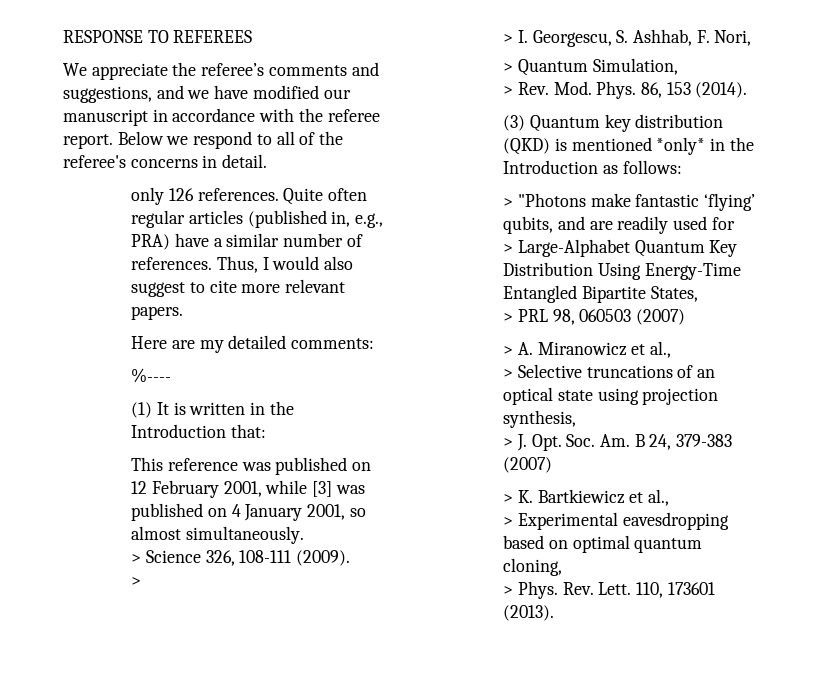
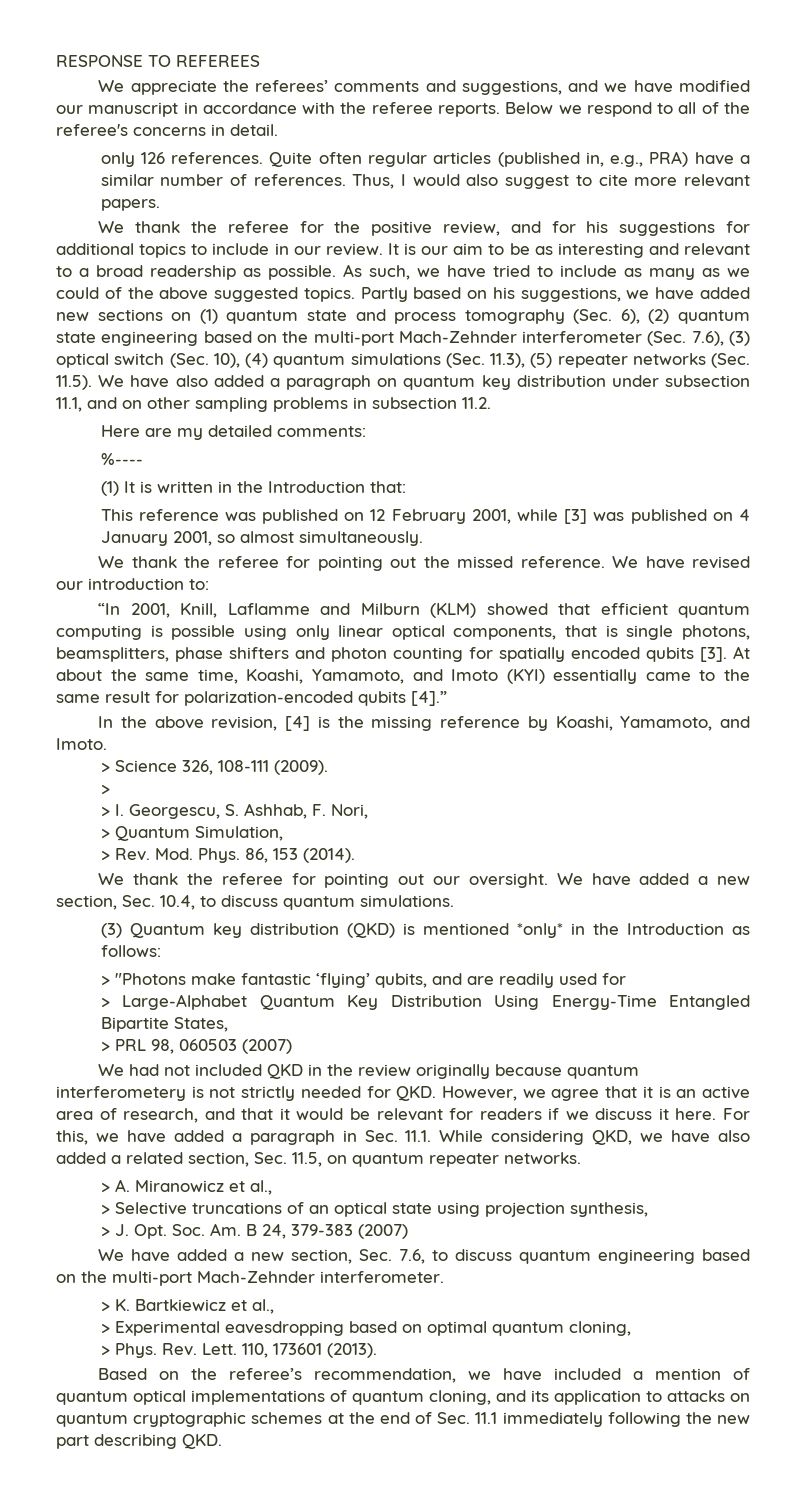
[201,63,265,76] referee’s -> [255,80,329,92] referees’
[63,134,113,149] report. -> [437,103,500,117] reports.
(184, 313) none -> [98,221,750,236] [56,243,750,258] [56,264,750,280] [56,287,750,302] [56,309,751,324] [56,331,750,346] [56,353,750,368] [56,375,750,390] [56,397,491,412] // We thank the referee for the positive review, and for his suggestions for additional topics to include in our review. It is our aim to be as interesting and relevant to a broad readership as possible. As such, we have tried to include as many as we could of the above suggested topics. Partly based on his suggestions, we have added new sections on (1) quantum state and process tomography (Sec. 6), (2) quantum state engineering based on the multi-port Mach-Zehnder interferometer (Sec. 7.6), (3) optical switch (Sec. 10), (4) quantum simulations (Sec. 11.3), (5) repeater networks (Sec. 11.5). We have also added a paragraph on quantum key distribution under subsection 11.1, and on other sampling problems in subsection 11.2.
(304, 535) none -> [98,556,751,571] [56,578,209,590] [98,603,750,618] [56,625,750,640] [56,646,750,662] [56,669,751,684] [56,691,447,706] [98,716,751,731] [56,738,107,750] // We thank the referee for pointing out the missed reference. We have revised our introduction to: // “In 2001, Knill, Laflamme and Milburn (KLM) showed that efficient quantum computing is possible using only linear optical components, that is single photons, beamsplitters, phase shifters and photon counting for spatially encoded qubits [3]. At about the same time, Koashi, Yamamoto, and Imoto (KYI) essentially came to the same result for polarization-encoded qubits [4].” // In the above revision, [4] is the missing reference by Koashi, Yamamoto, and Imoto.
(748, 90) none -> [98,873,750,888] [56,895,454,910] // We thank the referee for pointing out our oversight. We have added a new section, Sec. 10.4, to discuss quantum simulations.
(686, 317) none -> [98,1064,640,1079] [56,1086,750,1101] [56,1108,750,1123] [56,1130,751,1145] [56,1152,581,1167] // We had not included QKD in the review originally because quantum interferometery is not strictly needed for QKD. However, we agree that it is an active area of research, and that it would be relevant for readers if we discuss it here. For this, we have added a paragraph in Sec. 11.1. While considering QKD, we have also added a related section, Sec. 11.5, on quantum repeater networks.
(553, 465) none -> [98,1249,751,1264] [56,1271,444,1286] // We have added a new section, Sec. 7.6, to discuss quantum engineering based on the multi-port Mach-Zehnder interferometer.
(555, 613) none -> [98,1368,750,1383] [56,1390,750,1405] [56,1412,751,1427] [56,1434,222,1449] // Based on the referee’s recommendation, we have included a mention of quantum optical implementations of quantum cloning, and its application to attacks on quantum cryptographic schemes at the end of Sec. 11.1 immediately following the new part describing QKD.

